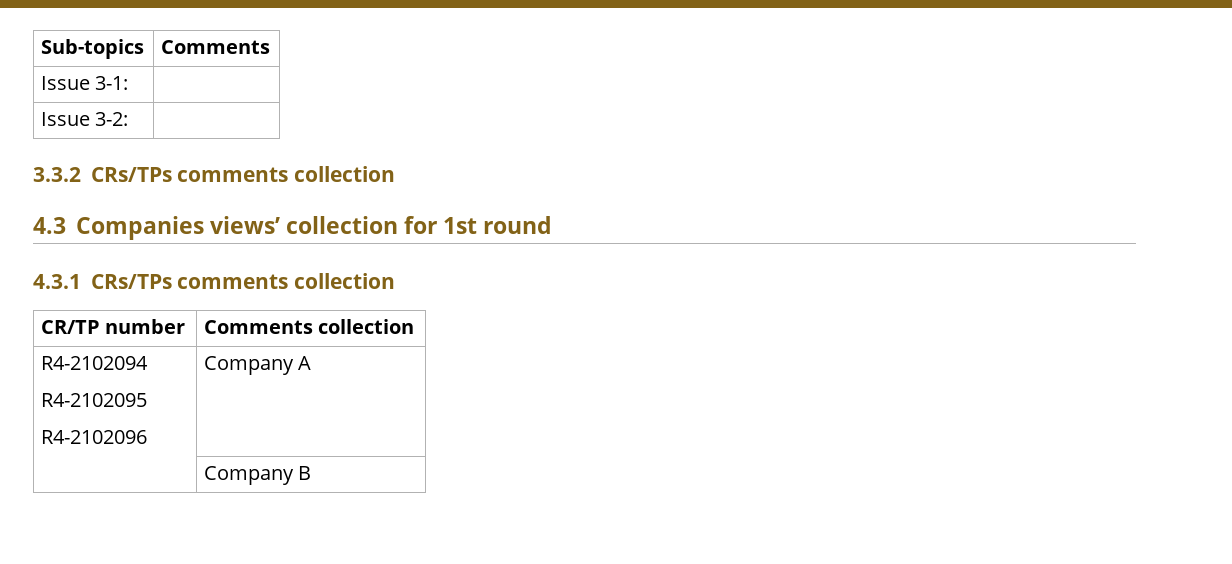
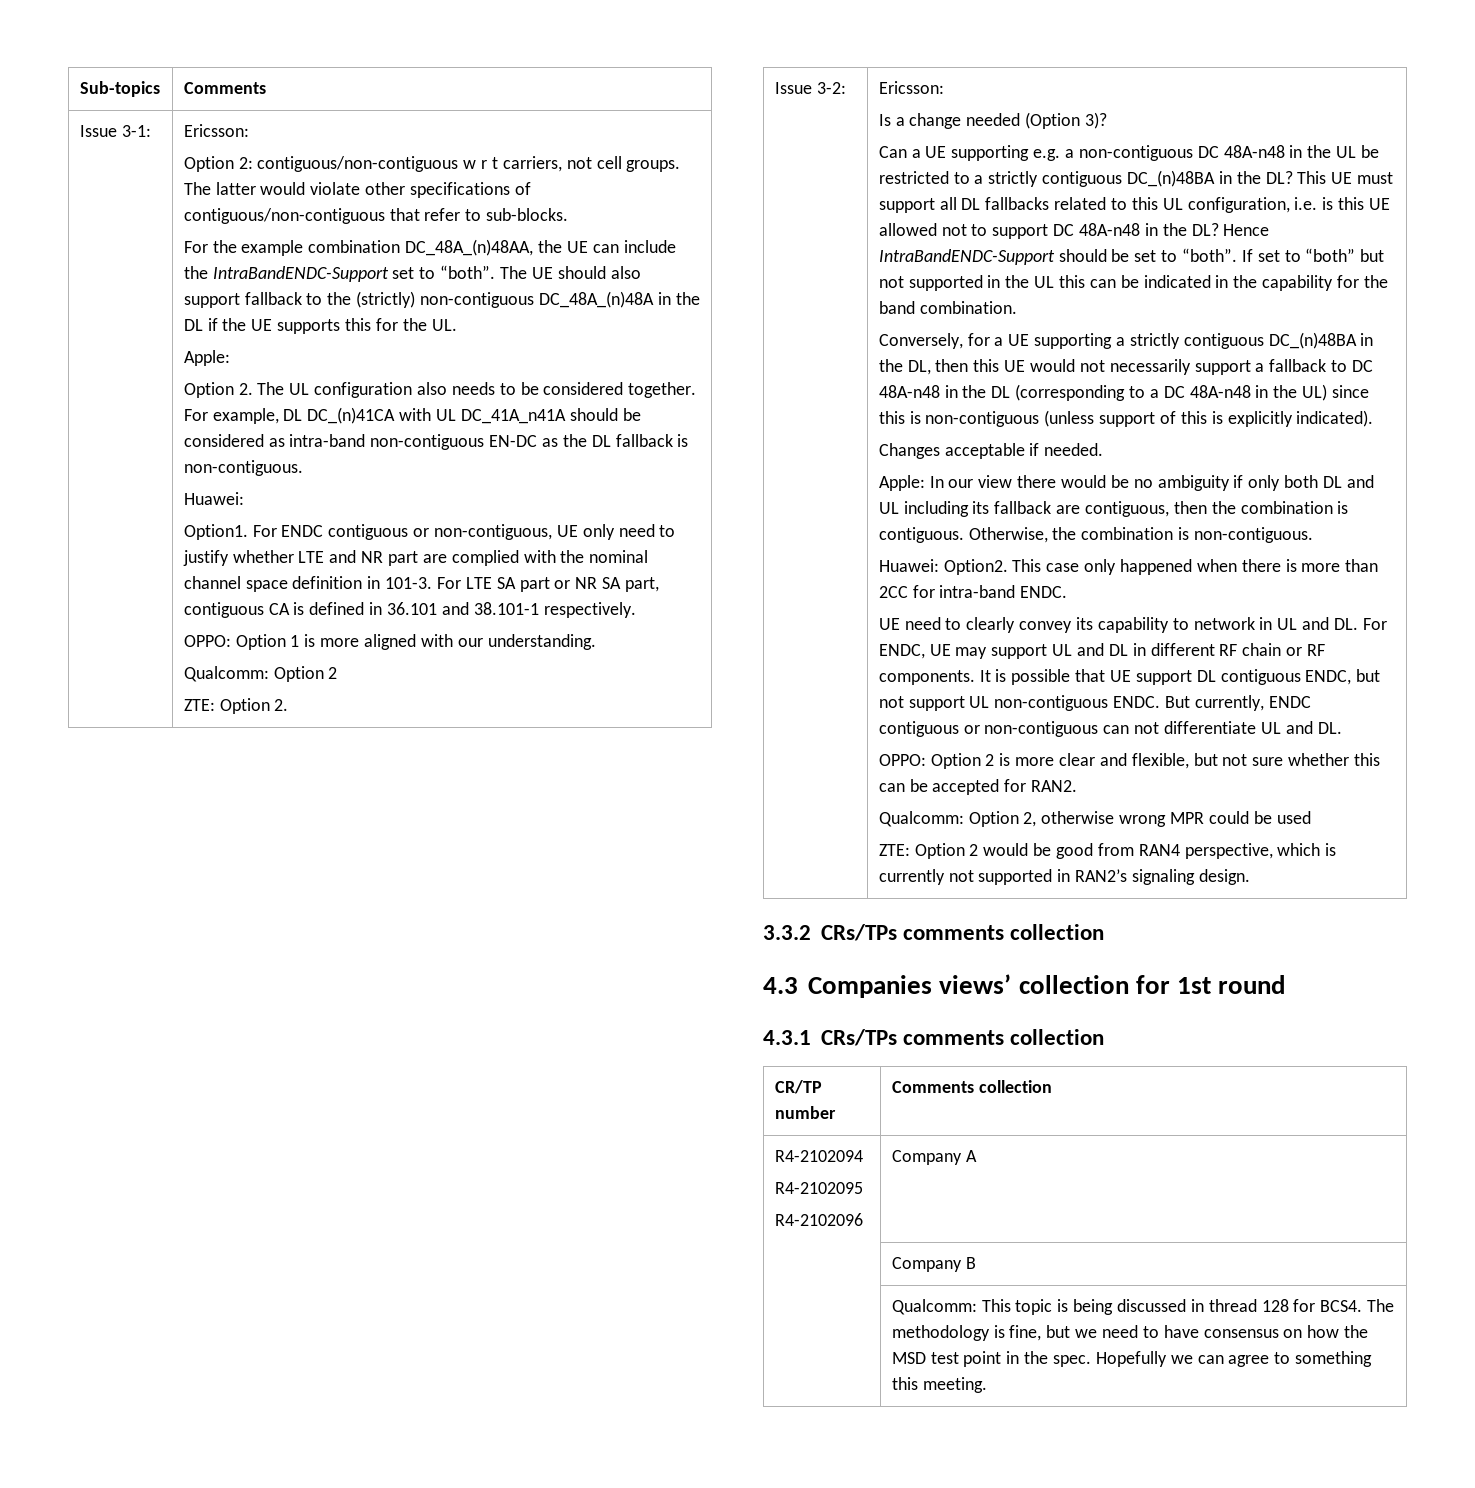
[41,112,129,126] // Issue 3-2: | -> [183,124,249,137] [183,156,681,172] [183,182,531,198] [183,208,569,224] [183,239,676,256] [183,265,641,282] [183,291,700,308] [183,318,457,334] [183,350,230,366] [183,382,697,398] [183,407,641,424] [183,434,689,450] [183,460,303,476] [183,492,244,505] [183,524,676,540] [182,550,649,566] [183,576,660,592] [183,602,636,618] [183,634,596,650] [183,666,338,682] [183,698,289,714] [774,82,846,94] [878,81,944,94] [878,112,1108,129] [878,145,1380,161] [878,170,1394,187] [878,197,1391,213] [878,223,1270,239] [878,248,1385,265] [878,275,1388,291] [878,301,1017,314] [878,332,1374,349] [878,359,1374,375] [878,384,1370,401] [878,410,1374,427] [878,443,1104,459] [878,475,1374,491] [878,501,1349,517] [878,527,1314,543] [878,559,1379,575] [878,585,1068,598] [878,617,1387,633] [878,643,1326,659] [878,669,1381,685] [878,695,1311,711] [878,721,1342,737] [878,753,1381,769] [878,779,1078,795] [878,811,1311,827] [878,843,1337,859] [878,869,1250,885] Ericsson: // Option 2: contiguous/non-contiguous w r t carriers, not cell groups. The latter would violate other specifications of contiguous/non-contiguous that refer to sub-blocks. // For the example combination DC_48A_(n)48AA, the UE can include the IntraBandENDC-Support set to “both”. The UE should also support fallback to the (strictly) non-contiguous DC_48A_(n)48A in the DL if the UE supports this for the UL. // Apple: // Option 2. The UL configuration also needs to be considered together. For example, DL DC_(n)41CA with UL DC_41A_n41A should be considered as intra-band non-contiguous EN-DC as the DL fallback is non-contiguous. // Huawei: // Option1. For ENDC contiguous or non-contiguous, UE only need to justify whether LTE and NR part are complied with the nominal channel space definition in 101-3. For LTE SA part or NR SA part, contiguous CA is defined in 36.101 and 38.101-1 respectively. // OPPO: Option 1 is more aligned with our understanding. // Qualcomm: Option 2 // ZTE: Option 2. // Issue 3-2: | Ericsson: // Is a change needed (Option 3)? // Can a UE supporting e.g. a non-contiguous DC 48A-n48 in the UL be restricted to a strictly contiguous DC_(n)48BA in the DL? This UE must support all DL fallbacks related to this UL configuration, i.e. is this UE allowed not to support DC 48A-n48 in the DL? Hence IntraBandENDC-Support should be set to “both”. If set to “both” but not supported in the UL this can be indicated in the capability for the band combination. // Conversely, for a UE supporting a strictly contiguous DC_(n)48BA in the DL, then this UE would not necessarily support a fallback to DC 48A-n48 in the DL (corresponding to a DC 48A-n48 in the UL) since this is non-contiguous (unless support of this is explicitly indicated). // Changes acceptable if needed. // Apple: In our view there would be no ambiguity if only both DL and UL including its fallback are contiguous, then the combination is contiguous. Otherwise, the combination is non-contiguous. // Huawei: Option2. This case only happened when there is more than 2CC for intra-band ENDC. // UE need to clearly convey its capability to network in UL and DL. For ENDC, UE may support UL and DL in different RF chain or RF components. It is possible that UE support DL contiguous ENDC, but not support UL non-contiguous ENDC. But currently, ENDC contiguous or non-contiguous can not differentiate UL and DL. // OPPO: Option 2 is more clear and flexible, but not sure whether this can be accepted for RAN2. // Qualcomm: Option 2, otherwise wrong MPR could be used // ZTE: Option 2 would be good from RAN4 perspective, which is currently not supported in RAN2’s signaling design.
(312, 473) none -> [891,1299,1395,1315] [891,1325,1369,1341] [891,1351,1373,1367] [891,1377,987,1393] // | Qualcomm: This topic is being discussed in thread 128 for BCS4. The methodology is fine, but we need to have consensus on how the MSD test point in the spec. Hopefully we can agree to something this meeting.

